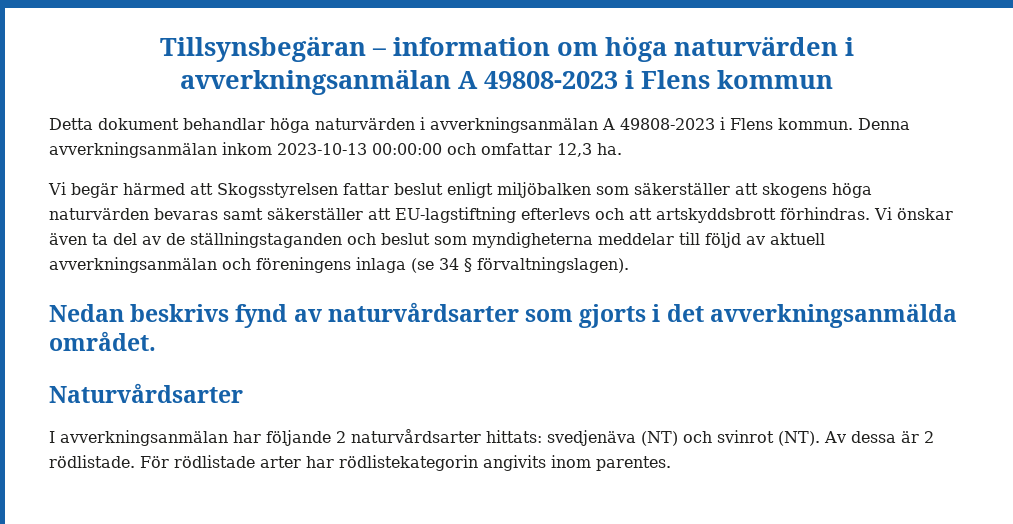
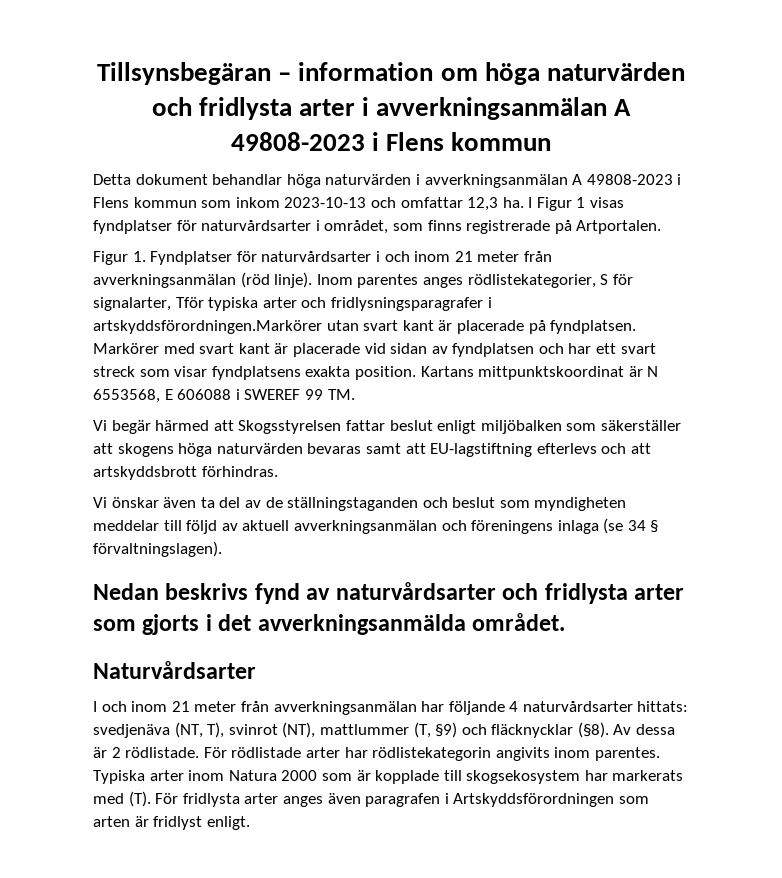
(838, 46) none -> [151,97,355,120] och fridlysta arter
[778,118,910,130] [49,142,217,158] kommun. Denna avverkningsanmälan -> [133,197,232,208] kommun som
[372,143,442,155] 00:00:00 -> (367, 202) none
(622, 149) none -> [528,197,625,211] [93,220,662,234] [93,251,552,265] [93,272,633,288] [93,297,492,311] [93,320,637,334] [93,343,656,357] [93,366,659,380] [93,389,355,403] I Figur 1 visas fyndplatser för naturvårdsarter i området, som finns registrerade på Artportalen. // Figur 1. Fyndplatser för naturvårdsarter i och inom 21 meter från avverkningsanmälan (röd linje). Inom parentes anges rödlistekategorier, S för signalarter, Tför typiska arter och fridlysningsparagrafer i artskyddsförordningen.Markörer utan svart kant är placerade på fyndplatsen. Markörer med svart kant är placerade vid sidan av fyndplatsen och har ett svart streck som visar fyndplatsens exakta position. Kartans mittpunktskoordinat är N 6553568, E 606088 i SWEREF 99 TM.
[267,208,363,220] säkerställer -> (401, 448) none
(870, 213) none -> (278, 471) //
[472,232,593,248] myndigheterna -> [534,497,627,511] myndigheten
(519, 312) none -> [502,583,685,604] och fridlysta arter
(55, 437) none -> [101,701,269,712] och inom 21 meter från
[336,431,346,443] 2 -> [509,701,519,712] 4
[641,430,820,446] (NT) och svinrot (NT). -> [174,722,609,738] (NT, T), svinrot (NT), mattlummer (T, §9) och fläcknycklar (§8).
(671, 463) none -> [93,770,684,784] [93,791,649,807] [93,816,250,830] Typiska arter inom Natura 2000 som är kopplade till skogsekosystem har markerats med (T). För fridlysta arter anges även paragrafen i Artskyddsförordningen som arten är fridlyst enligt.

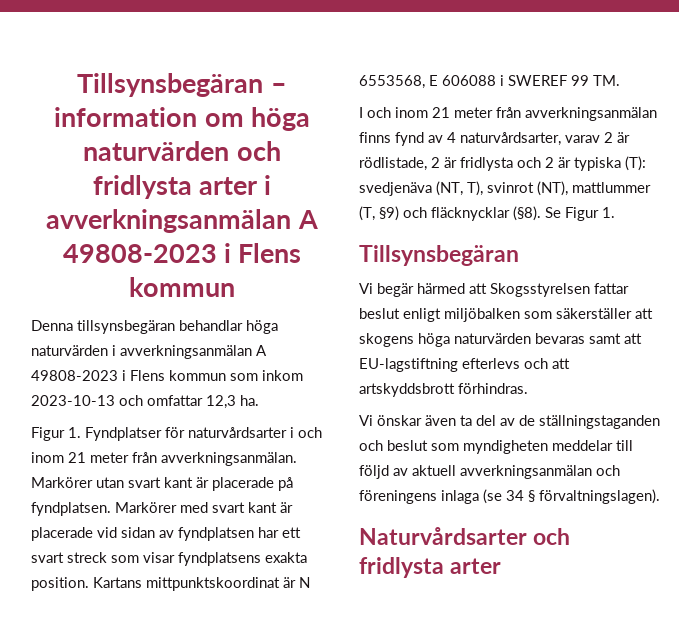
[93,174,208,185] Detta dokument -> [31,320,175,334] Denna tillsynsbegäran
[528,197,625,211] [93,220,662,234] I Figur 1 visas fyndplatser för naturvårdsarter i området, som finns registrerade på Artportalen. -> (259, 400) none
[93,272,633,288] [93,297,492,311] [93,320,322,334] avverkningsanmälan (röd linje). Inom parentes anges rödlistekategorier, S för signalarter, Tför typiska arter och fridlysningsparagrafer i artskyddsförordningen.Markörer -> [161,452,297,466] [31,477,93,488] avverkningsanmälan. Markörer
[538,343,564,354] och -> (254, 534) none
(355, 394) none -> [359,107,657,121] [359,132,630,146] [359,156,646,171] [359,181,651,196] [359,206,615,221] [359,245,519,266] // I och inom 21 meter från avverkningsanmälan finns fynd av 4 naturvårdsarter, varav 2 är rödlistade, 2 är fridlysta och 2 är typiska (T): svedjenäva (NT, T), svinrot (NT), mattlummer (T, §9) och fläcknycklar (§8). Se Figur 1. // Tillsynsbegäran
[93,582,685,604] [93,613,566,635] [93,661,256,679] [93,701,689,715] [93,722,676,738] [93,747,660,761] [93,770,684,784] [93,791,649,807] [93,816,250,830] Nedan beskrivs fynd av naturvårdsarter och fridlysta arter som gjorts i det avverkningsanmälda området. // Naturvårdsarter // I och inom 21 meter från avverkningsanmälan har följande 4 naturvårdsarter hittats: svedjenäva (NT, T), svinrot (NT), mattlummer (T, §9) och fläcknycklar (§8). Av dessa är 2 rödlistade. För rödlistade arter har rödlistekategorin angivits inom parentes. Typiska arter inom Natura 2000 som är kopplade till skogsekosystem har markerats med (T). För fridlysta arter anges även paragrafen i Artskyddsförordningen som arten är fridlyst enligt. -> [359,527,571,545] [359,557,502,578] Naturvårdsarter och fridlysta arter

